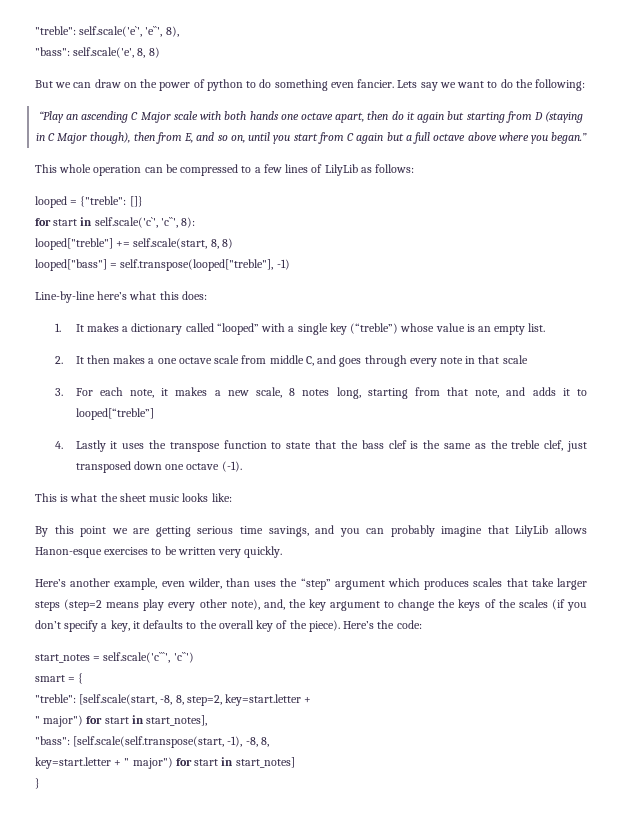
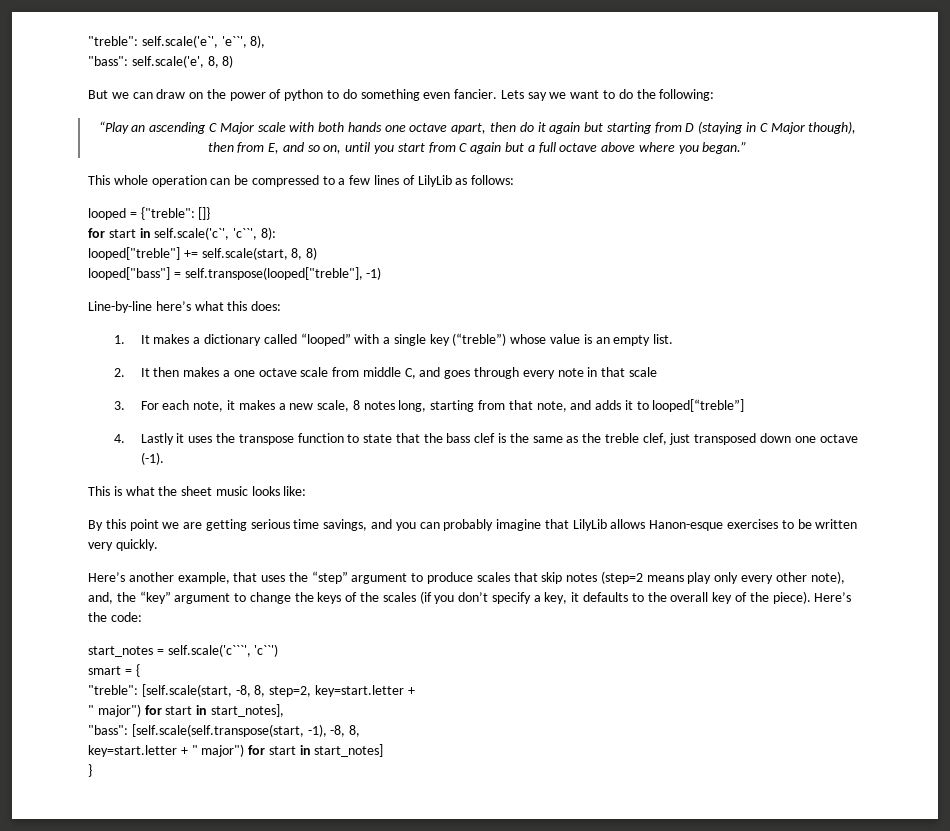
[161,578,250,589] even wilder, than -> [233,572,258,582] that
[387,578,587,590] [35,601,60,611] which produces scales that take larger steps -> [411,572,598,584] to produce scales that skip notes
(165, 605) none -> [714,572,739,584] only
[308,599,326,611] key -> [139,591,171,604] “key”

